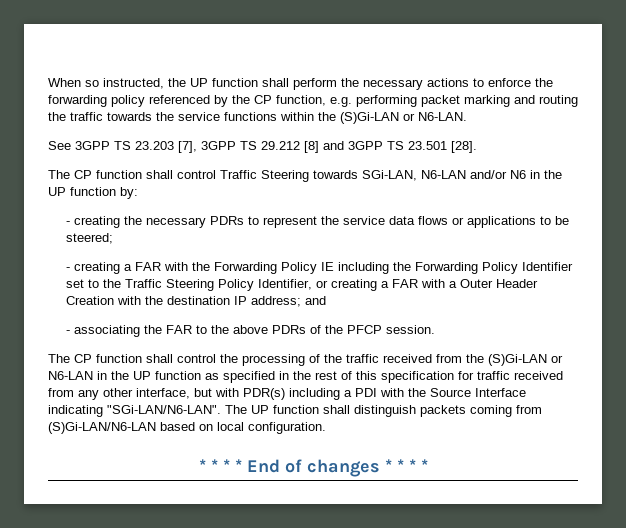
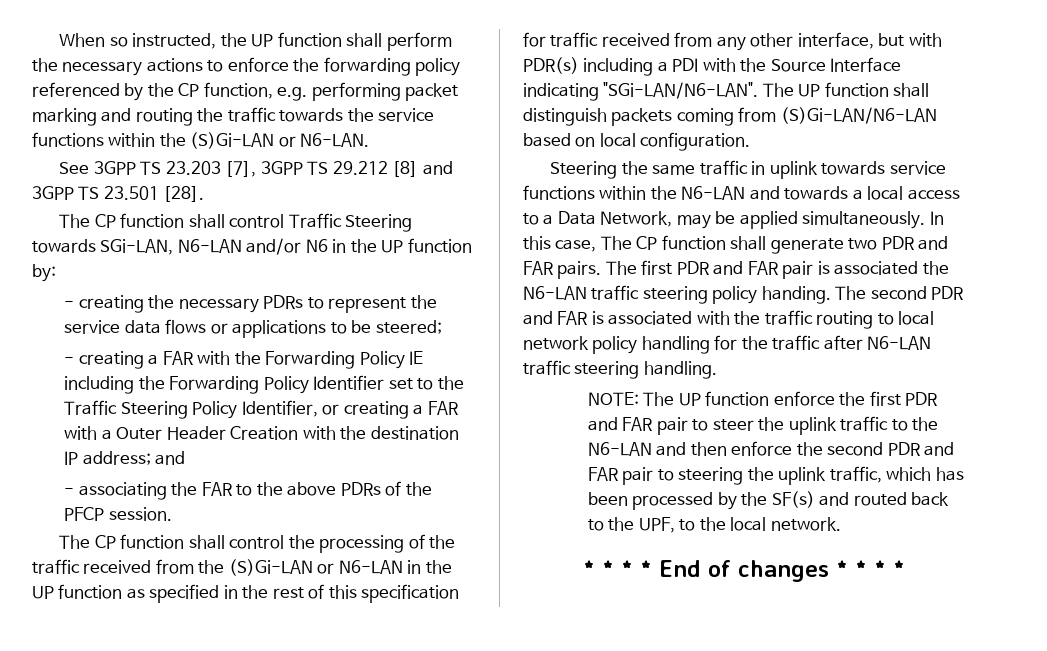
(326, 428) none -> [550,160,946,179] [523,185,960,200] [523,211,944,229] [523,235,949,254] [523,260,949,279] [523,285,965,304] [523,310,935,329] [523,335,932,354] [523,360,717,379] [587,391,939,406] [587,416,938,435] [587,441,955,456] [587,466,964,485] [587,491,950,510] [587,517,841,533] // Steering the same traffic in uplink towards service functions within the N6-LAN and towards a local access to a Data Network, may be applied simultaneously. In this case, The CP function shall generate two PDR and FAR pairs. The first PDR and FAR pair is associated the N6-LAN traffic steering policy handing. The second PDR and FAR is associated with the traffic routing to local network policy handling for the traffic after N6-LAN traffic steering handling. // NOTE: The UP function enforce the first PDR and FAR pair to steer the uplink traffic to the N6-LAN and then enforce the second PDR and FAR pair to steering the uplink traffic, which has been processed by the SF(s) and routed back to the UPF, to the local network.

